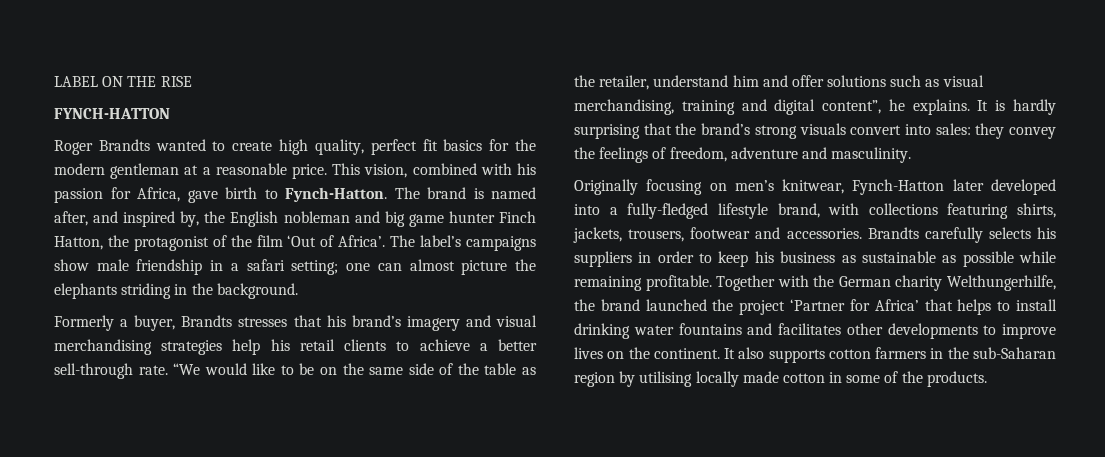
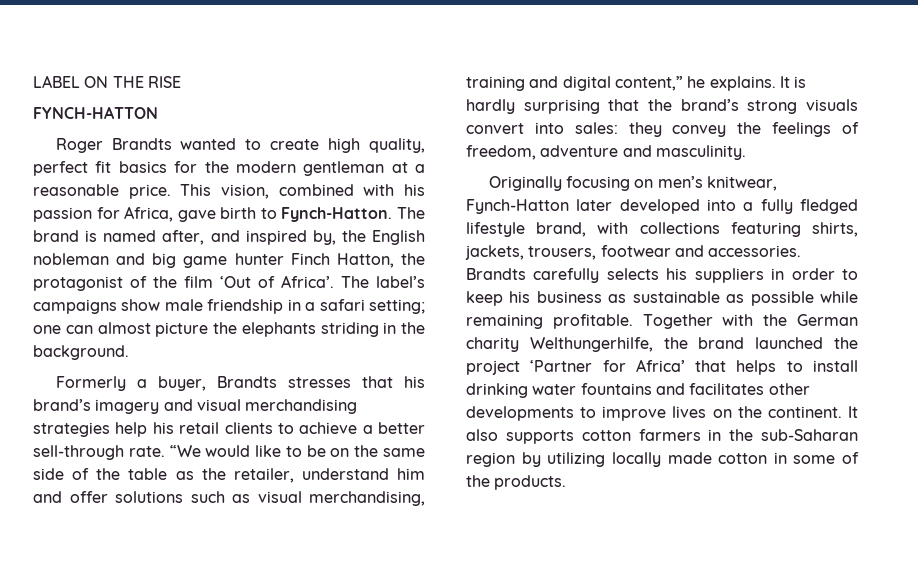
[822,100,882,114] content”, -> [614,76,683,91] content,”
[627,203,709,219] fully-fledged -> [760,199,858,214] fully fledged
[639,371,693,387] utilising -> [547,452,606,467] utilizing

